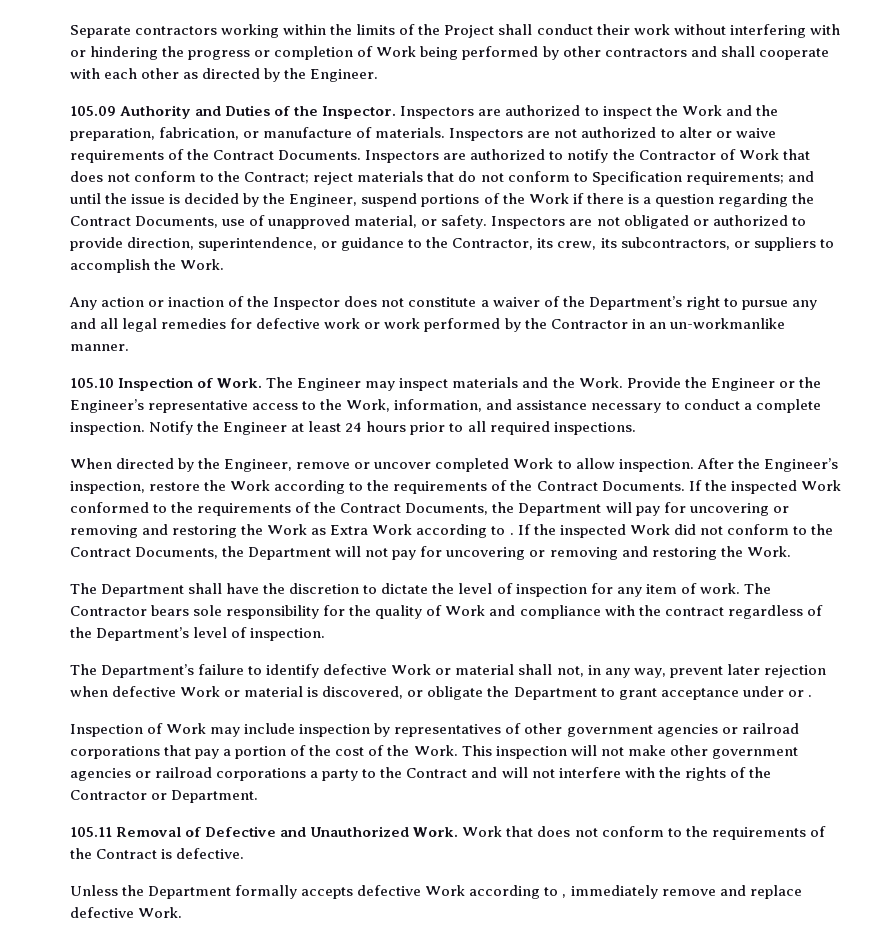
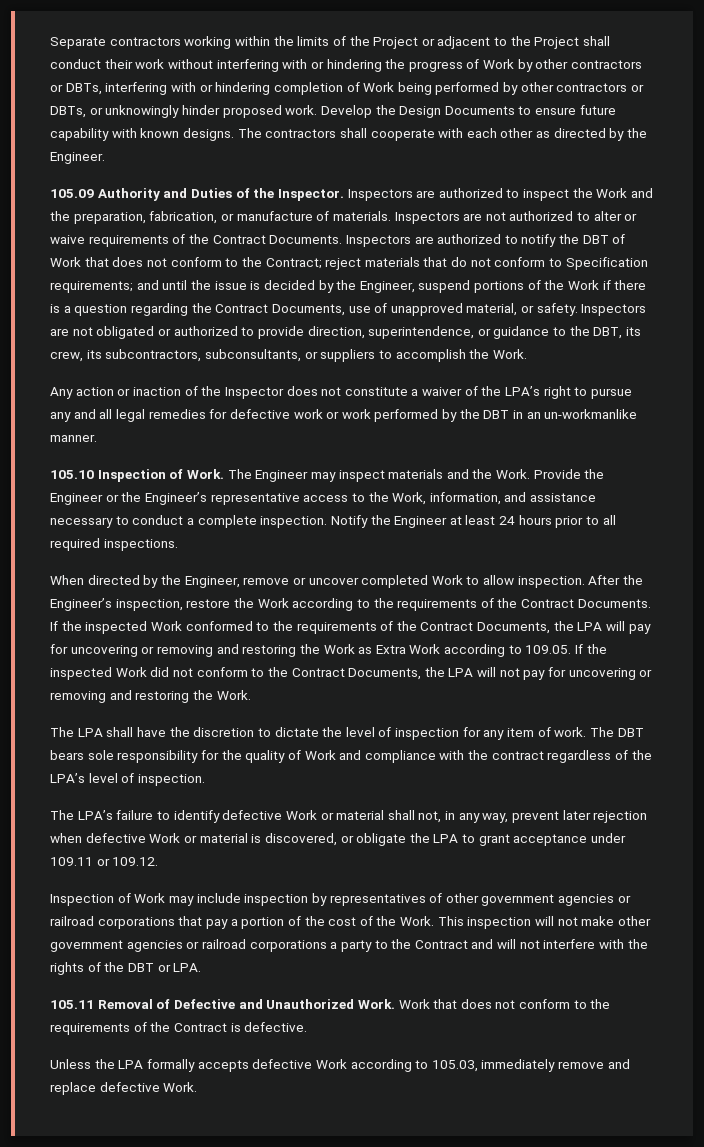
(495, 31) none -> [421,36,580,49] or adjacent to the Project
[254,50,271,57] or -> [466,59,643,72] [50,82,271,95] of Work by other contractors or DBTs, interfering with or hindering
[690,46,717,57] and -> [631,84,645,92] [50,105,616,118] [50,128,337,141] or DBTs, or unknowingly hinder proposed work. Develop the Design Documents to ensure future capability with known designs. The contractors
[638,150,716,160] Contractor -> [582,235,609,244] DBT
[452,238,534,250] Contractor, -> [593,327,623,339] DBT,
(730, 243) none -> [204,349,301,362] subconsultants,
[588,296,682,310] Department’s -> [505,386,541,396] LPA’s
[550,319,628,329] Contractor -> [483,410,510,419] DBT
[518,503,602,516] Department -> [577,622,603,631] LPA
[509,533,514,535] . -> [525,645,572,654] 109.05.
[248,547,332,560] Department -> [448,668,474,677] LPA
[101,584,185,597] Department -> [77,728,103,737] LPA
[70,606,147,616] Contractor -> [617,728,644,737] DBT
[96,627,190,641] Department’s -> [50,773,85,783] LPA’s
[101,664,195,678] Department’s -> [77,810,113,820] LPA’s
[513,687,597,700] Department -> [433,834,459,843] LPA
[787,690,812,697] or . -> [50,857,159,866] 109.11 or 109.12.
[70,790,259,803] Contractor or Department. -> [127,963,202,972] DBT or LPA.
[148,886,232,899] Department -> [118,1060,144,1069] LPA
[562,894,567,898] , -> [431,1060,478,1072] 105.03,

